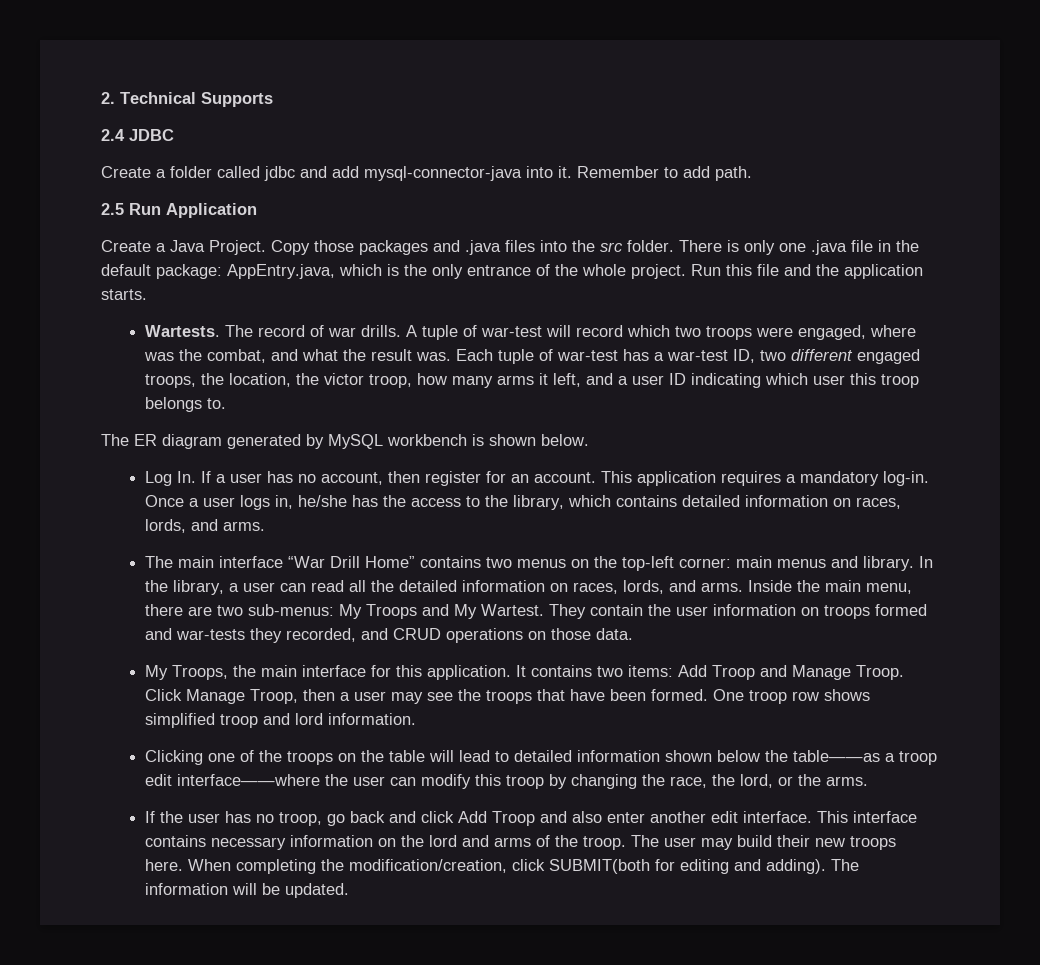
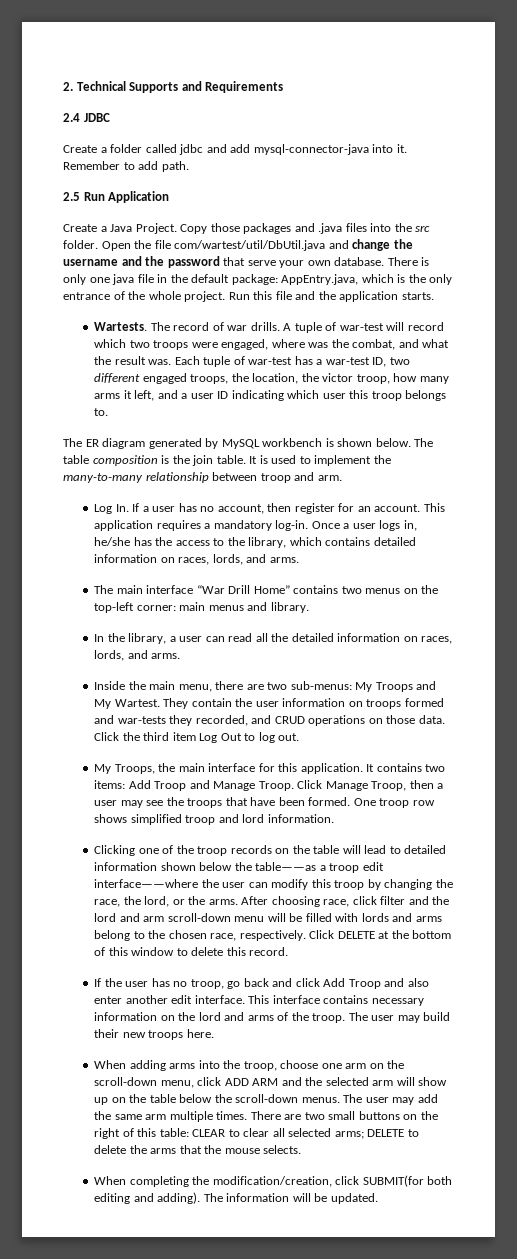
(273, 99) none -> [181,81,284,93] and Requirements
(674, 246) none -> [101,239,413,251] [63,256,385,268] Open the file com/wartest/util/DbUtil.java and change the username and the password that serve your own database.
[811,240,847,255] .java -> [112,274,135,285] java
(589, 440) none -> [414,438,434,447] [63,455,391,466] [63,472,342,483] The table composition is the join table. It is used to implement the many-to-many relationship between troop and arm.
(915, 563) none -> (309, 607) //
(744, 587) none -> (181, 656) //
(634, 634) none -> [94,732,300,743] Click the third item Log Out to log out.
[287,751,334,765] troops -> [197,845,272,856] troop records
(869, 781) none -> [241,896,450,907] [94,913,442,922] [94,930,452,941] [94,947,289,956] After choosing race, click filter and the lord and arm scroll-down menu will be filled with lords and arms belong to the chosen race, respectively. Click DELETE at the bottom of this window to delete this record.
(184, 865) none -> [94,1060,405,1071] [94,1077,448,1088] [94,1094,438,1105] [94,1111,438,1122] [94,1128,419,1139] [94,1145,302,1154] // When adding arms into the troop, choose one arm on the scroll-down menu, click ADD ARM and the selected arm will show up on the table below the scroll-down menus. The user may add the same arm multiple times. There are two small buttons on the right of this table: CLEAR to clear all selected arms; DELETE to delete the arms that the mouse selects. //
[549,859,676,874] SUBMIT(both for -> [362,1175,453,1187] SUBMIT(for both

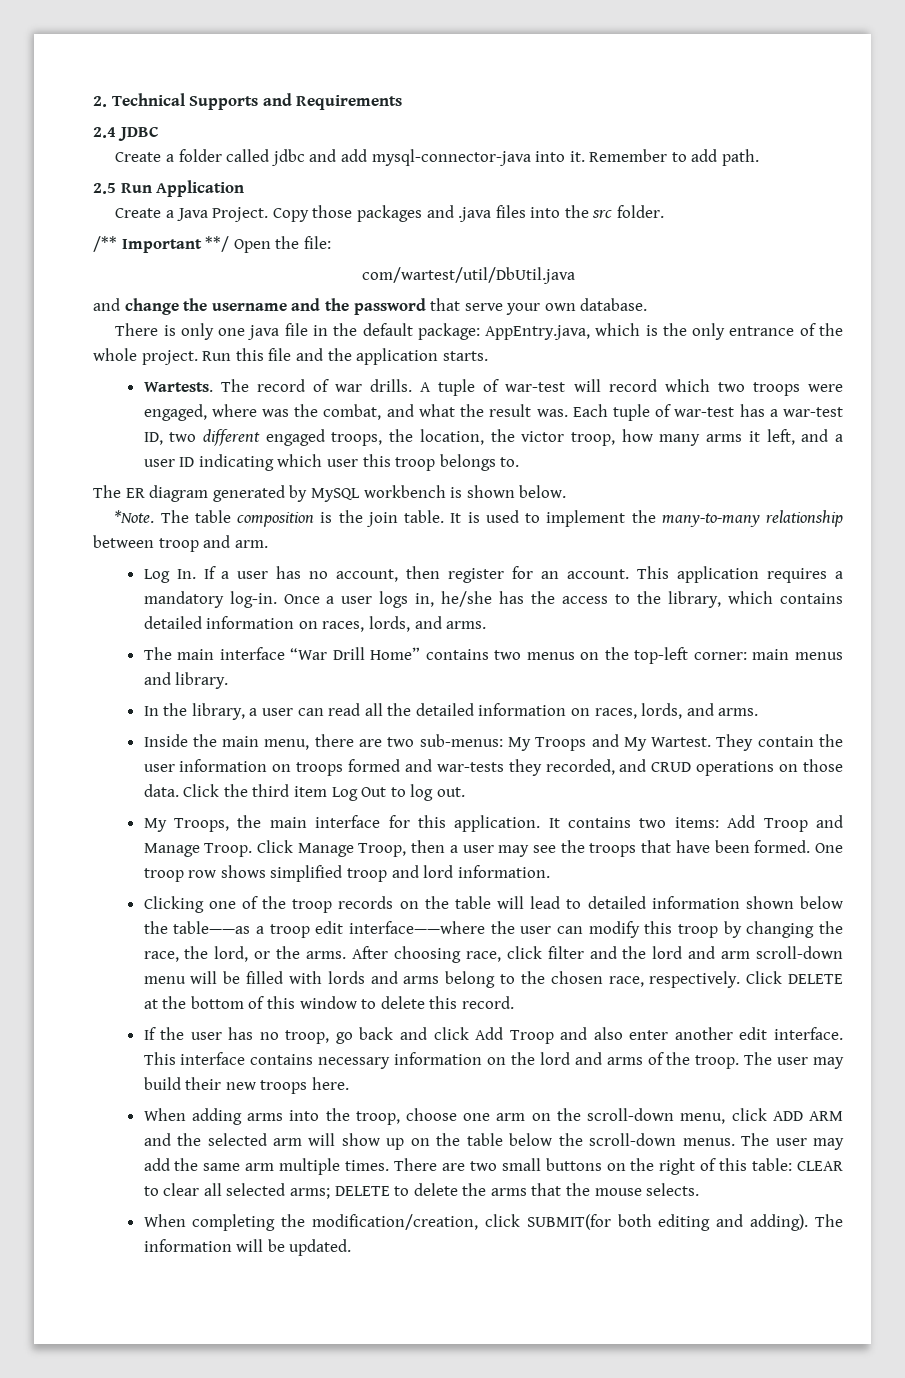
(98, 244) none -> [93,236,230,253] // /** Important **/
[154,240,171,249] file -> [303,236,331,249] file: //
(326, 245) none -> (575, 275) //
(385, 261) none -> (648, 304) //
(411, 442) none -> [114,510,155,523] // *Note.

